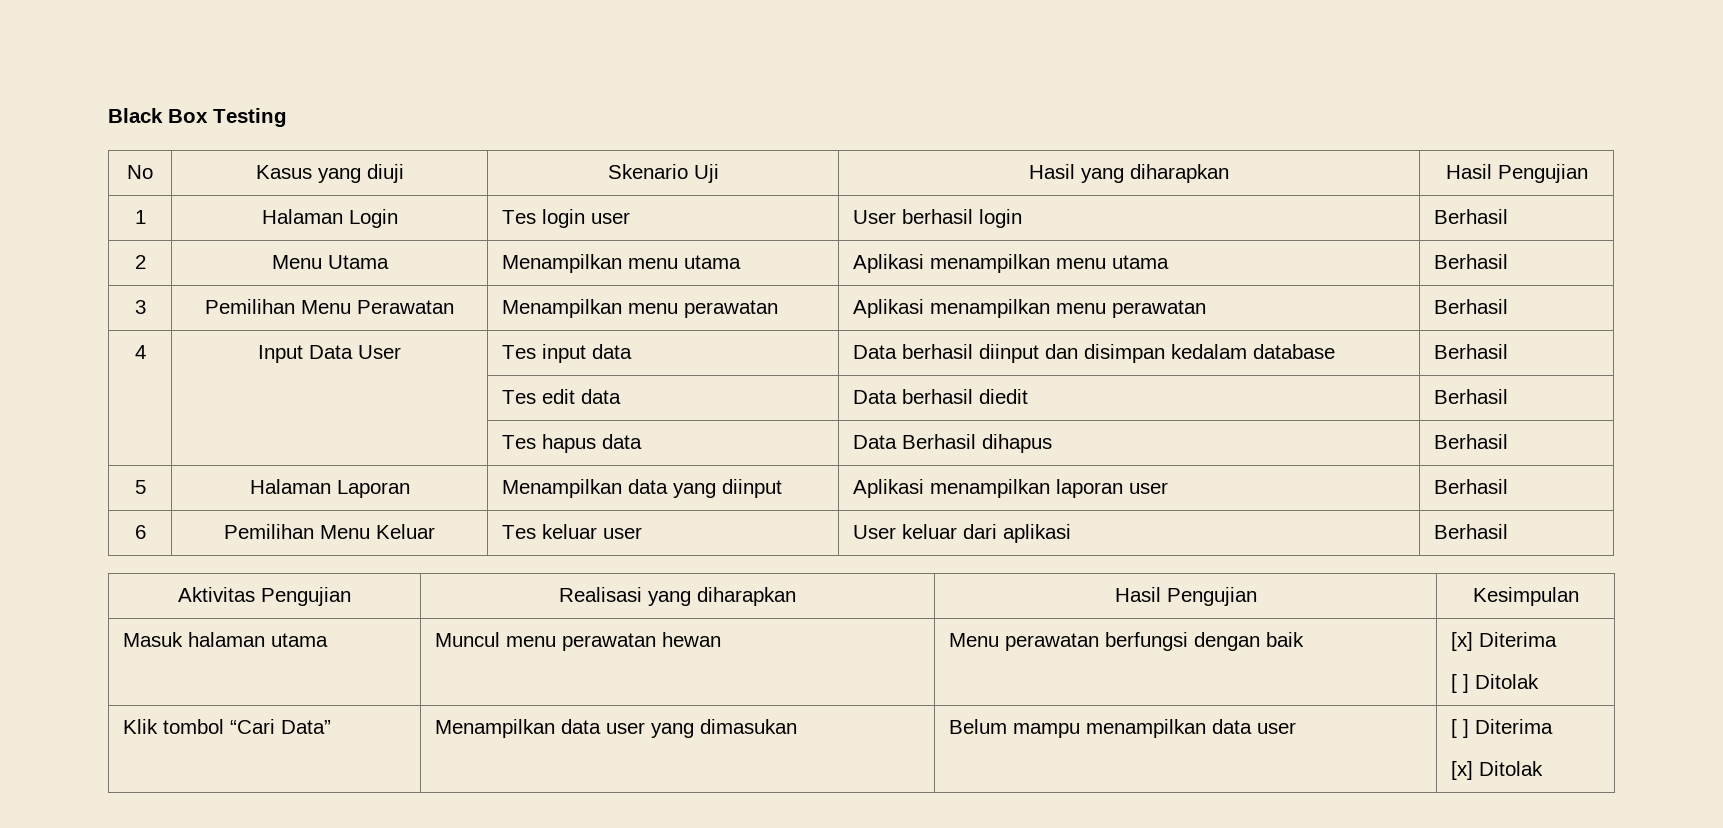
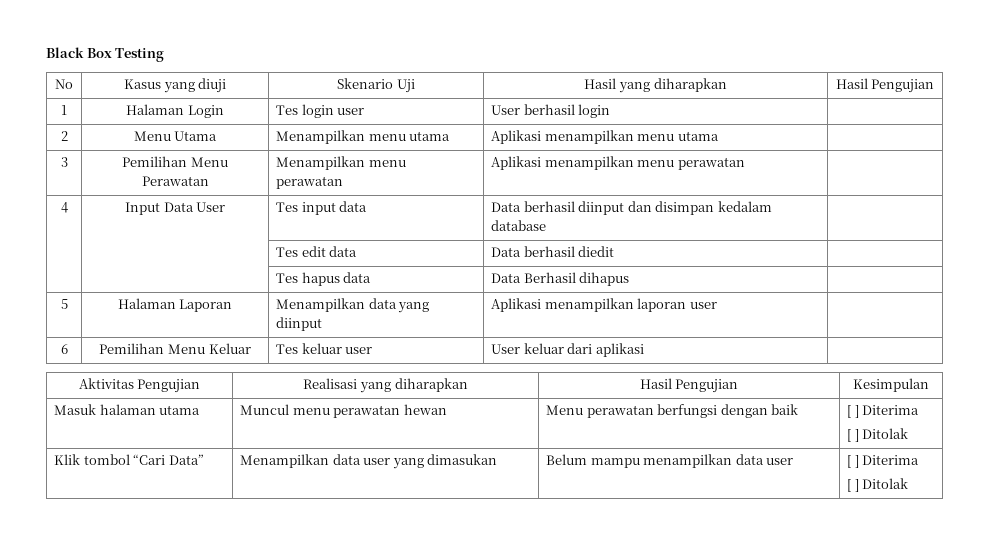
[1434,209,1509,224] Berhasil -> (611, 111) none
[1434,254,1509,269] Berhasil -> (719, 136) none
[1434,299,1509,314] Berhasil -> (745, 163) none
[1434,344,1509,359] Berhasil -> (547, 225) none
[1434,389,1509,404] Berhasil -> (615, 251) none
[1434,434,1509,449] Berhasil -> (630, 279) none
[1434,479,1509,494] Berhasil -> (717, 305) none
[1434,524,1509,539] Berhasil -> (644, 350) none
[1451,632,1474,651] [x] -> [847,405,859,418] [ ]
[1451,761,1474,780] [x] -> [847,479,859,492] [ ]

